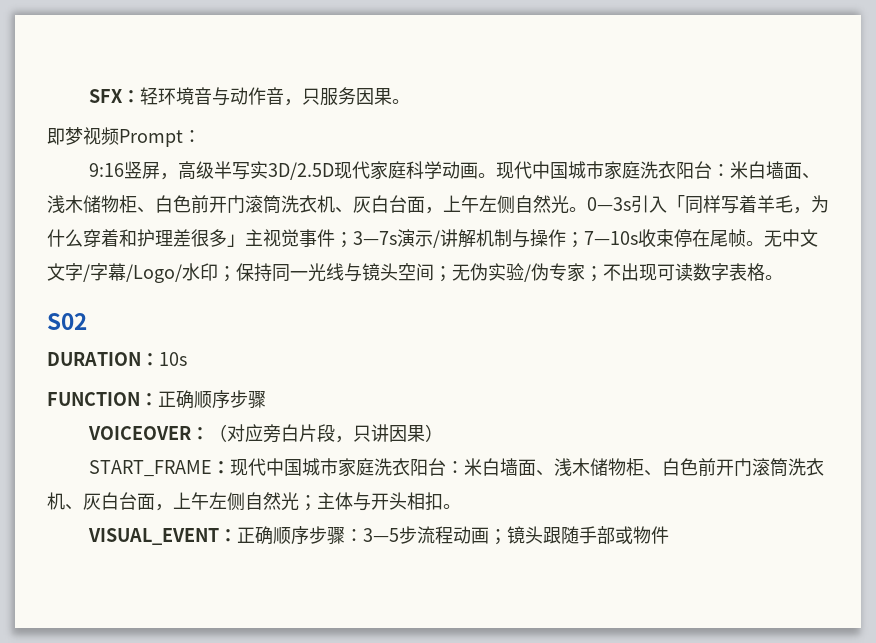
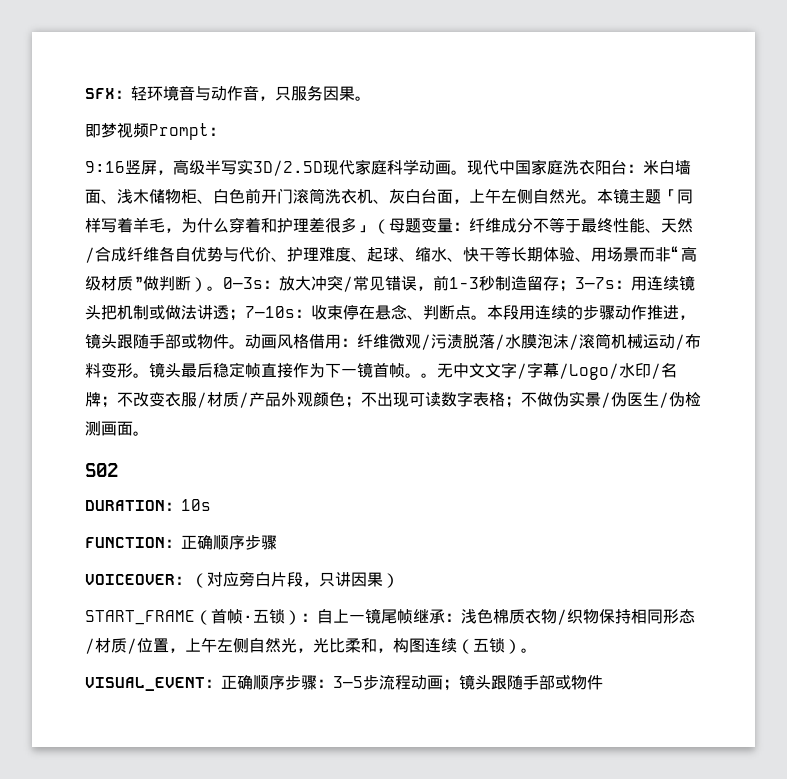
[568,161,605,179] 城市 -> (531, 167) none
[587,195,667,213] 0—3s引入 -> [597,188,661,204] 本镜主题
[245,229,746,248] 主视觉事件；3—7s演示/讲解机制与操作；7—10s收束停在尾帧 -> [373,217,693,234] [85,246,697,263] [85,275,695,292] [85,304,695,321] [85,333,701,350] [85,362,421,378] （母题变量：纤维成分不等于最终性能、天然/合成纤维各自优势与代价、护理难度、起球、缩水、快干等长期体验、用场景而非“高级材质”做判断）。0—3s：放大冲突/常见错误，前1-3秒制造留存；3—7s：用连续镜头把机制或做法讲透；7—10s：收束停在悬念、判断点。本段用连续的步骤动作推进，镜头跟随手部或物件。动画风格借用：纤维微观/污渍脱落/水膜泡沫/滚筒机械运动/布料变形。镜头最后稳定帧直接作为下一镜首帧。
[218,263,585,282] ；保持同一光线与镜头空间；无伪实验/伪专家 -> [651,363,677,379] [85,392,345,408] /名牌；不改变衣服/材质/产品外观颜色
(765, 272) none -> [505,391,701,408] [85,421,133,436] ；不做伪实景/伪医生/伪检测画面
[212,458,825,477] [47,492,443,511] ：现代中国城市家庭洗衣阳台：米白墙面、浅木储物柜、白色前开门滚筒洗衣机、灰白台面，上午左侧自然光；主体与开头相扣 -> [195,608,695,625] [85,638,521,654] （首帧·五锁）：自上一镜尾帧继承：浅色棉质衣物/织物保持相同形态/材质/位置，上午左侧自然光，光比柔和，构图连续（五锁）

